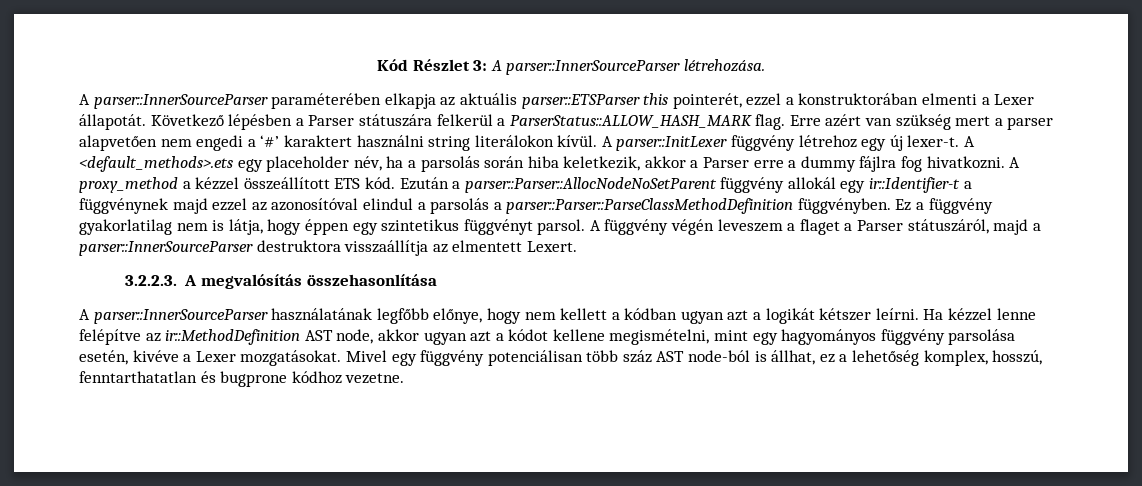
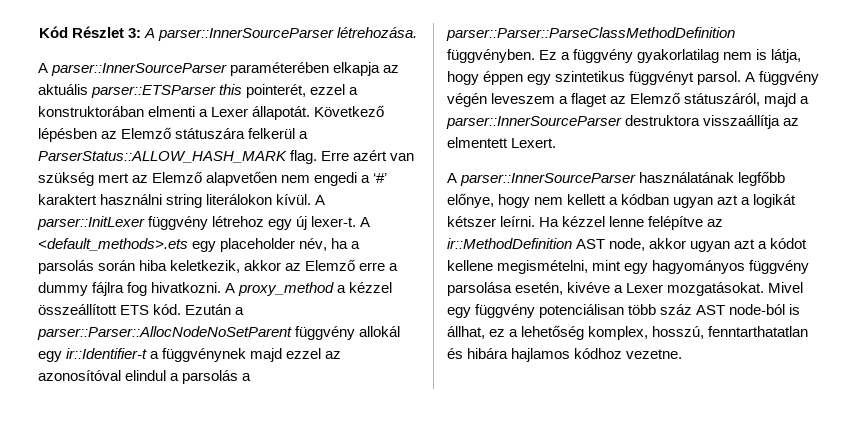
[295,115,355,126] a Parser -> [101,127,172,139] az Elemző
[994,117,1054,130] a parser -> [132,171,203,183] az Elemző
[690,157,750,168] a Parser -> [285,259,356,271] az Elemző
[844,220,904,231] a Parser -> [610,92,681,104] az Elemző
[124,274,437,289] // 3.2.2.3. A megvalósítás összehasonlítása -> (557, 143) none
[220,371,288,387] bugprone -> [467,348,571,362] hibára hajlamos

